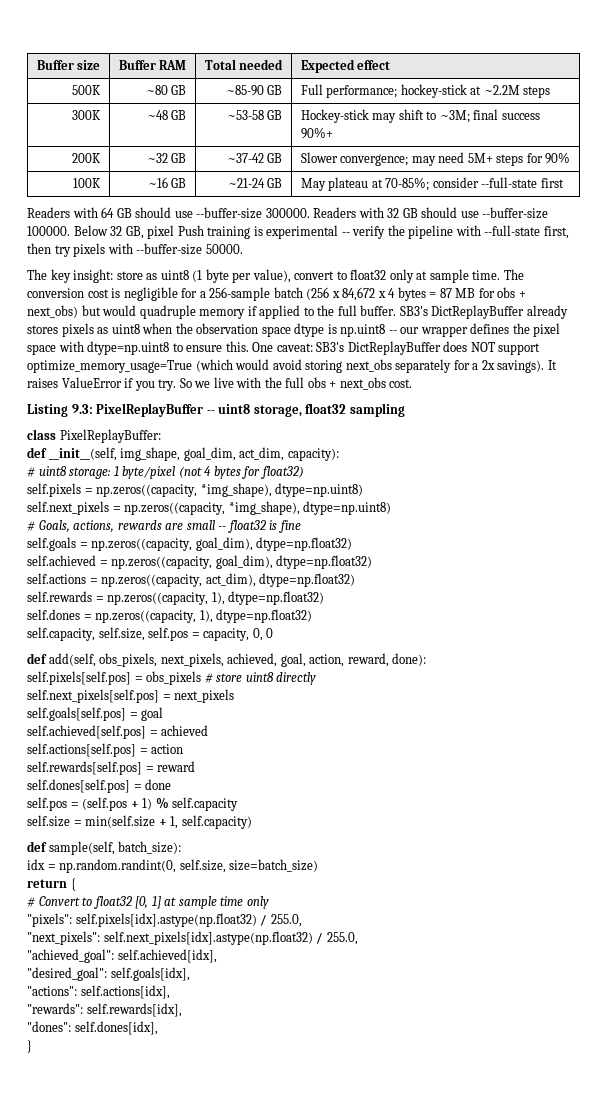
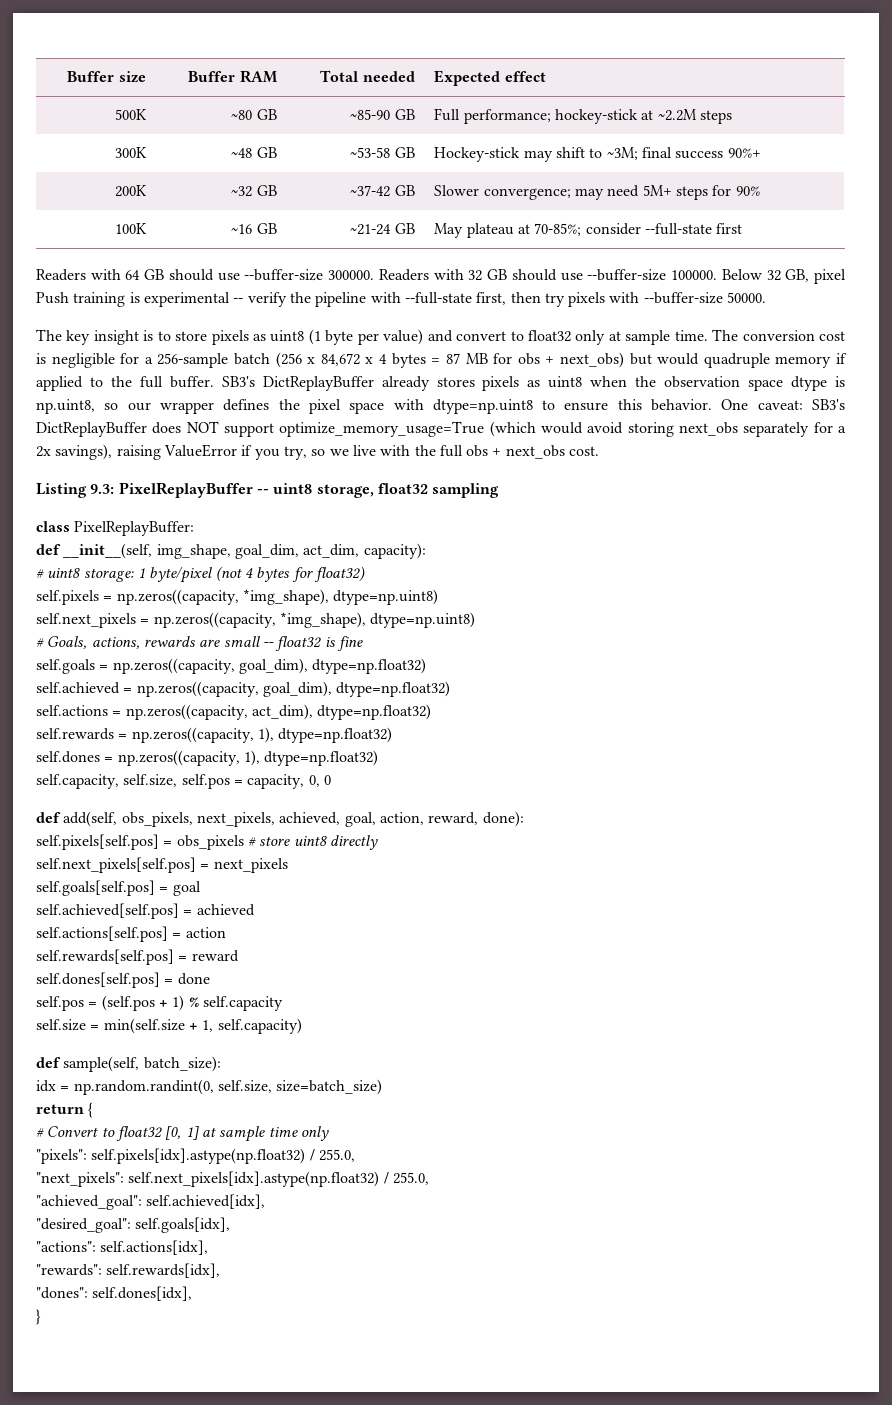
[73,269,143,283] insight: store -> [93,330,249,345] insight is to store pixels
[252,269,291,283] value), -> [383,329,453,345] value) and
[340,324,397,337] np.uint8 -- -> [36,399,119,414] np.uint8, so
[225,341,249,352] this. -> [617,399,713,411] this behavior.
[497,360,557,373] [27,378,58,388] savings). It raises -> [55,444,161,460] savings), raising
[158,378,192,391] try. So -> [283,446,326,460] try, so

